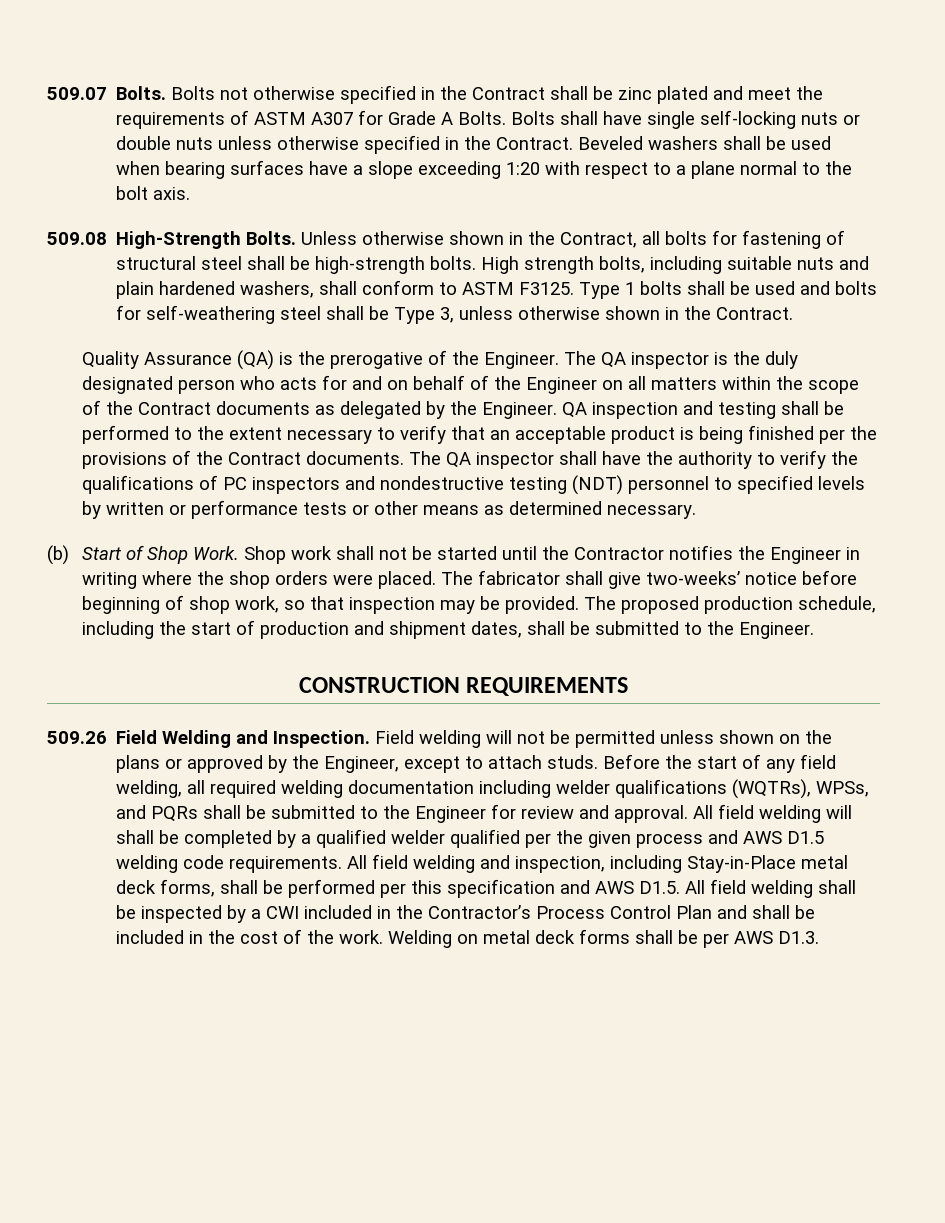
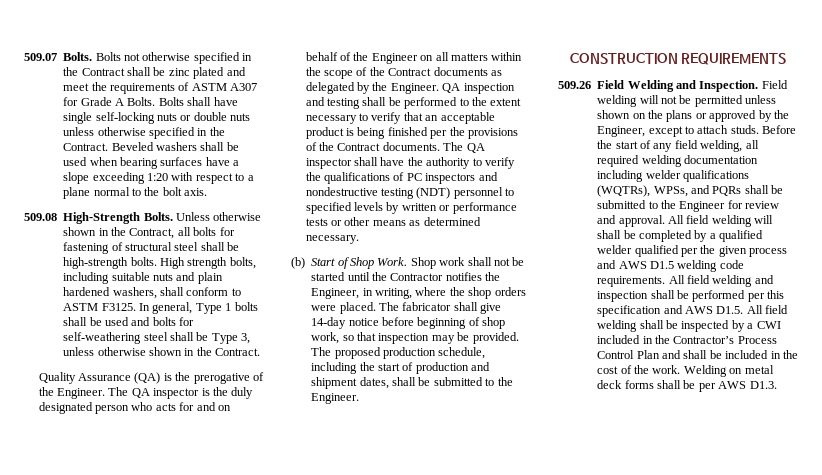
(575, 288) none -> [139,302,193,314] In general,
[770,547,861,564] [82,572,138,589] Engineer in writing -> [311,288,412,299] Engineer, in writing,
[646,571,741,585] two-weeks’ -> [311,317,347,329] 14-day
[515,855,849,873] [116,879,216,897] inspection, including Stay-in-Place metal deck forms, -> [597,291,649,302] inspection

